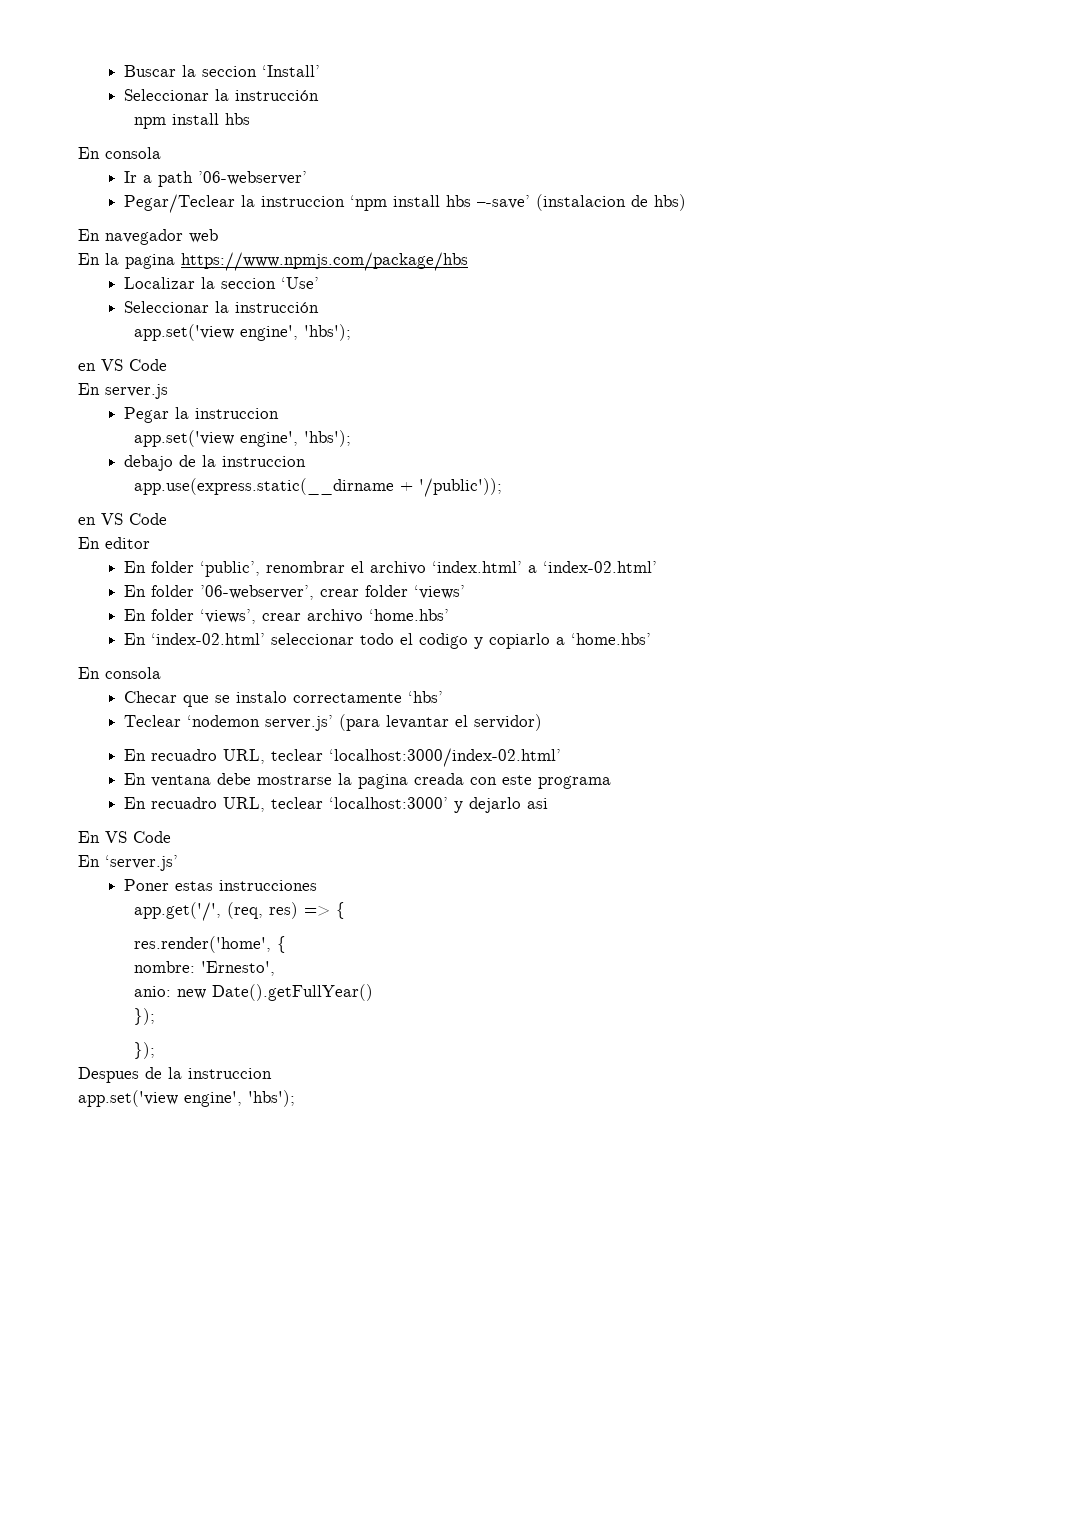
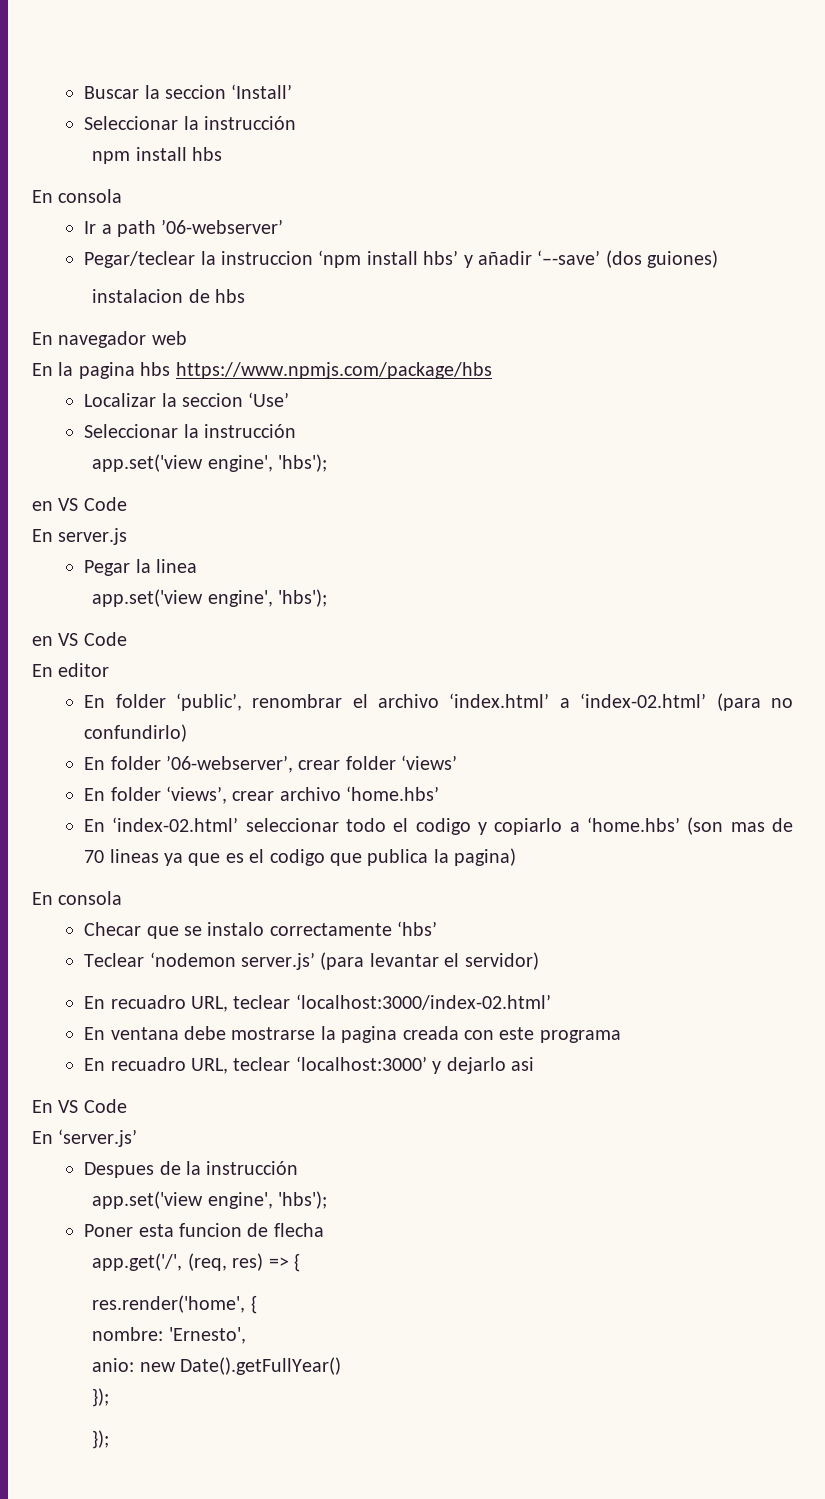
[124,194,236,213] Pegar/Teclear -> [84,251,196,268] Pegar/teclear
[446,194,687,211] hbs –-save’ (instalacion de hbs) -> [423,250,719,268] [92,289,246,303] hbs’ y añadir ‘–-save’ (dos guiones) // instalacion de hbs
(175, 261) none -> [140,362,171,376] hbs
[195,408,280,419] [134,430,352,447] [124,455,307,471] [134,478,503,497] instruccion // app.set('view engine', 'hbs'); // debajo de la instruccion // app.use(express.static(__dirname + '/public')); -> [155,559,197,573] [92,589,328,607] linea // app.set('view engine', 'hbs');
(658, 567) none -> [716,693,794,711] [84,724,188,742] (para no confundirlo)
(652, 639) none -> [687,817,793,835] [84,848,517,866] (son mas de 70 lineas ya que es el codigo que publica la pagina)
[124,879,318,891] Poner estas instrucciones -> [84,1161,299,1178] [92,1191,328,1209] [84,1223,324,1237] Despues de la instrucción // app.set('view engine', 'hbs'); // Poner esta funcion de flecha
[78,1067,272,1083] [78,1090,295,1107] // Despues de la instruccion // app.set('view engine', 'hbs'); -> (110, 1439) none

